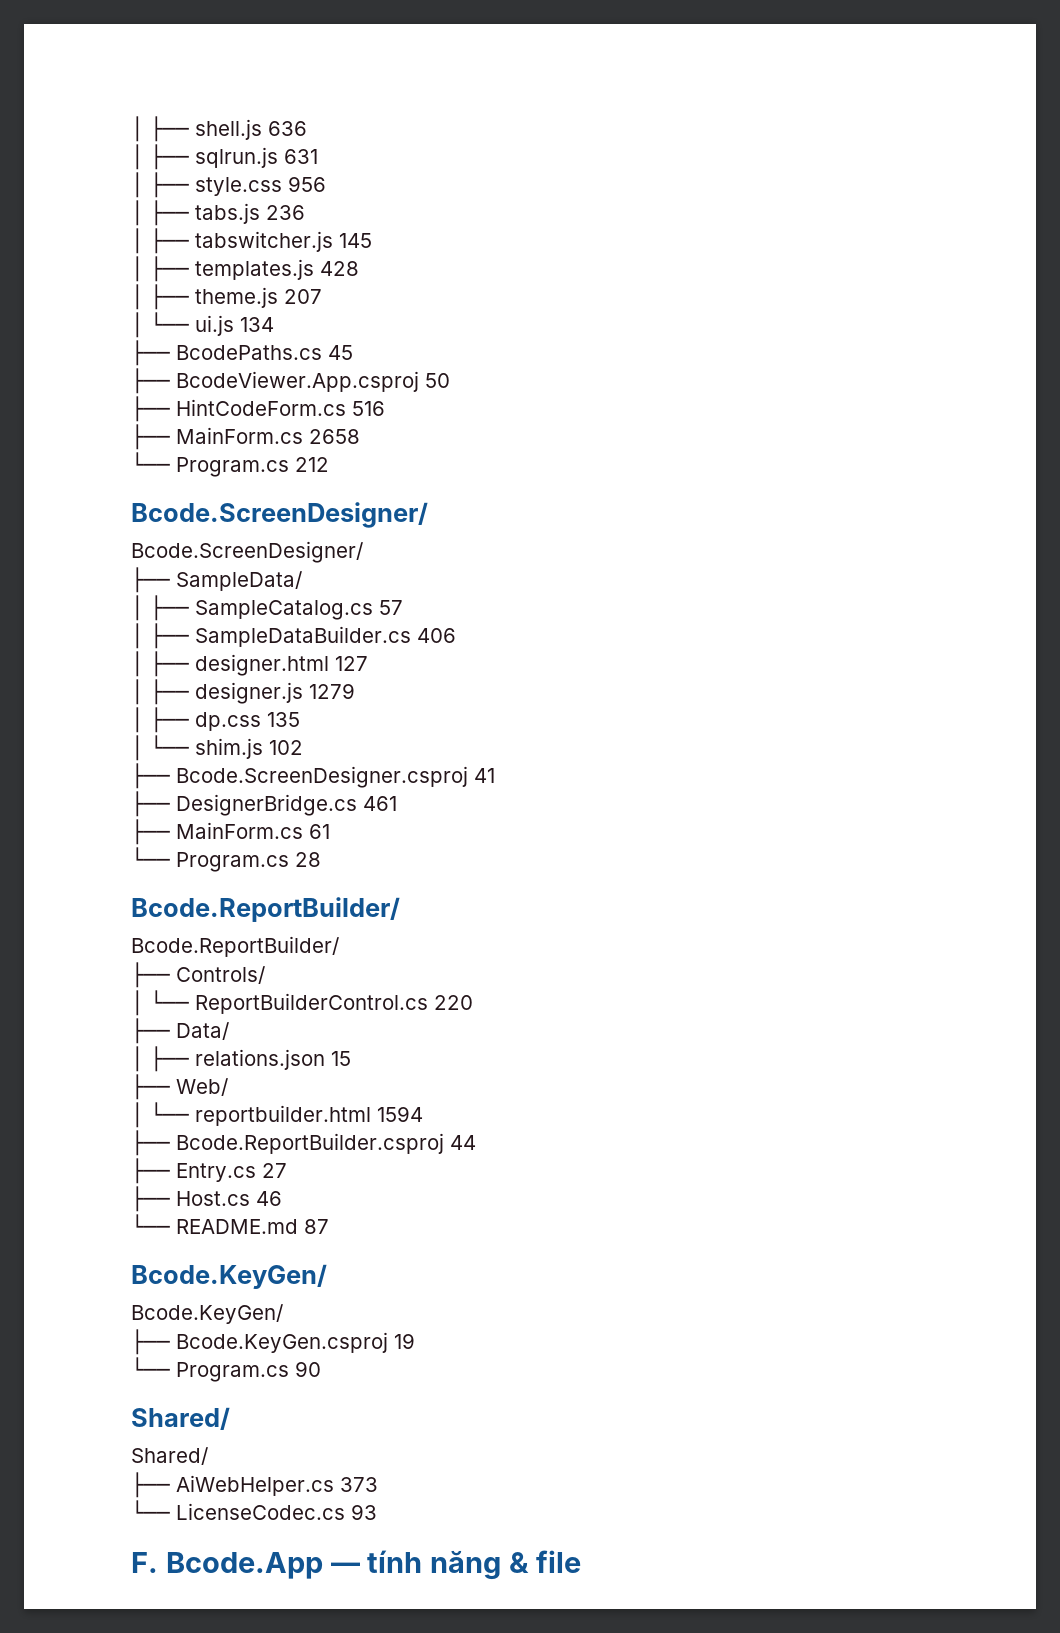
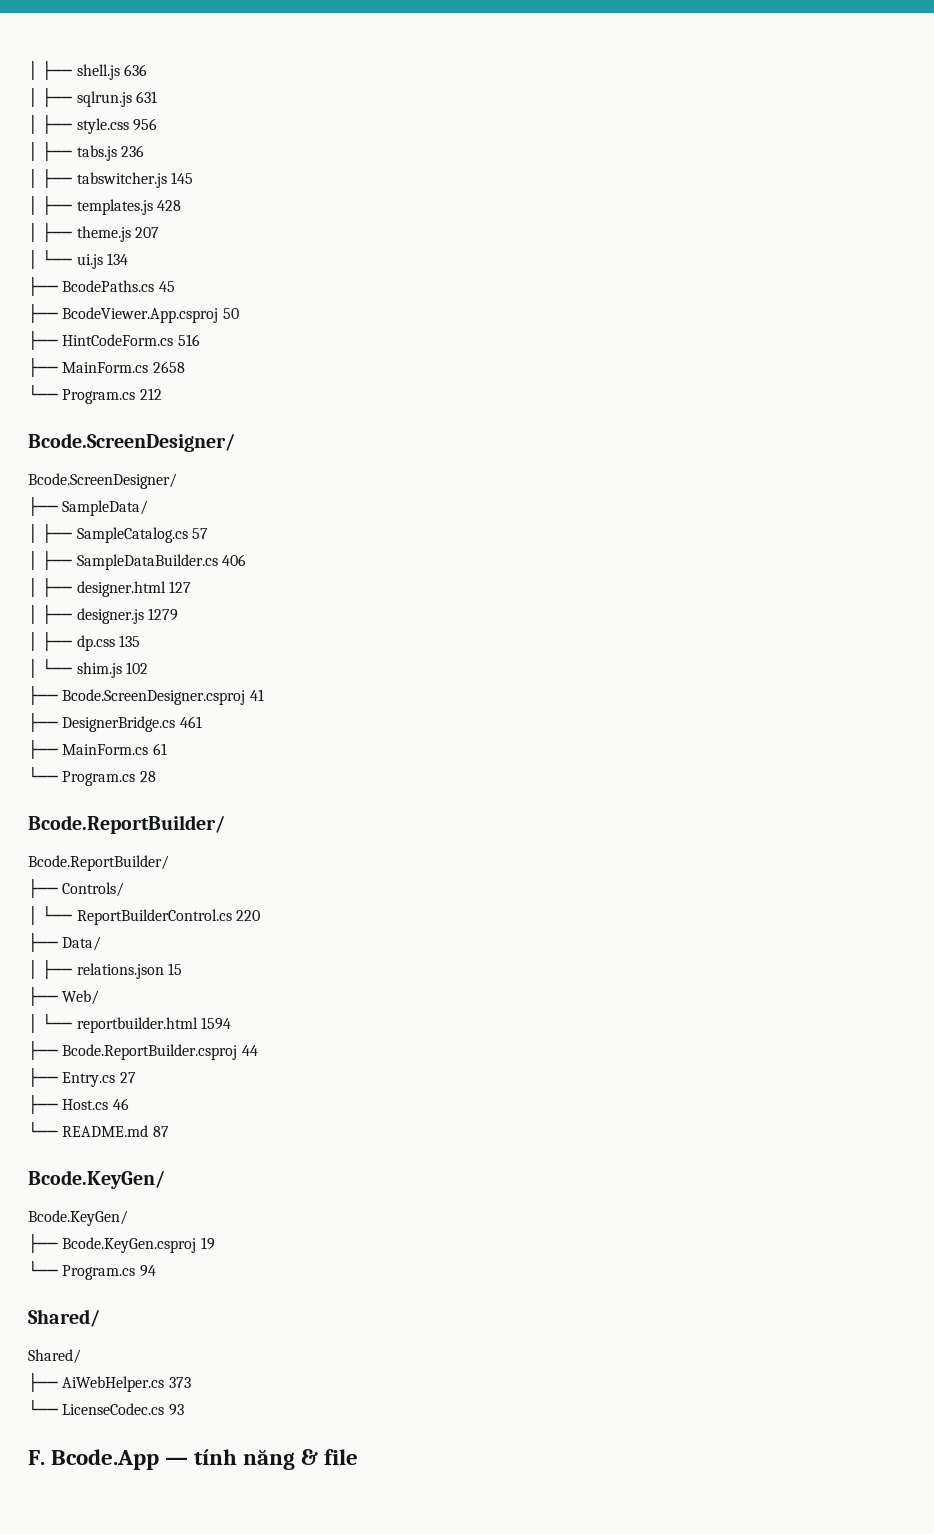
[295,1361,321,1377] 90 -> [139,1265,156,1277] 94

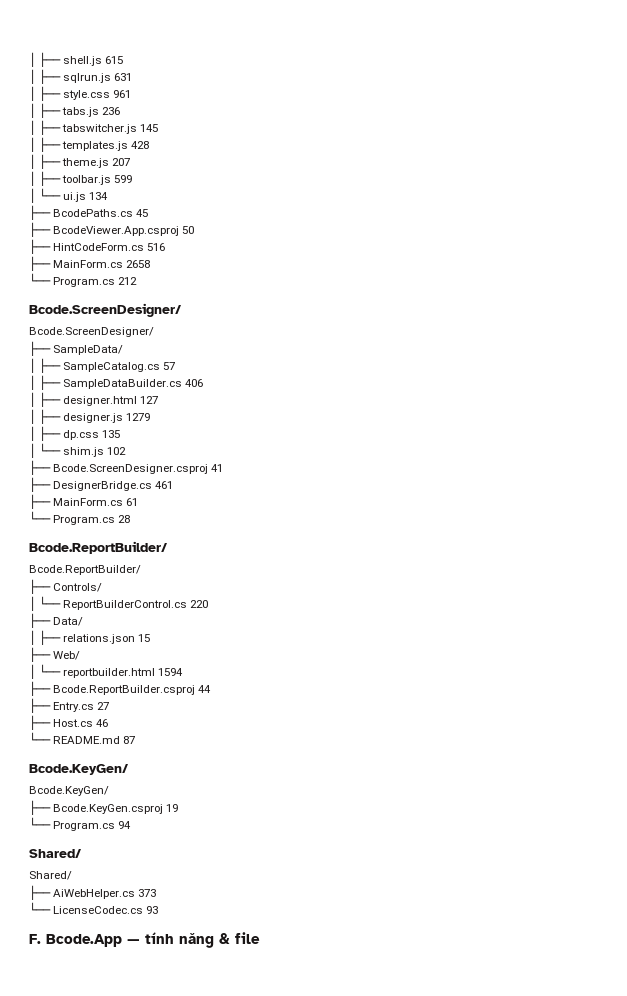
[123,64,147,76] 636 -> [105,56,124,64] 615
[132,118,157,131] 956 -> [113,90,132,98] 961
(159, 232) none -> [29,171,133,186] // │ ├── toolbar.js 599

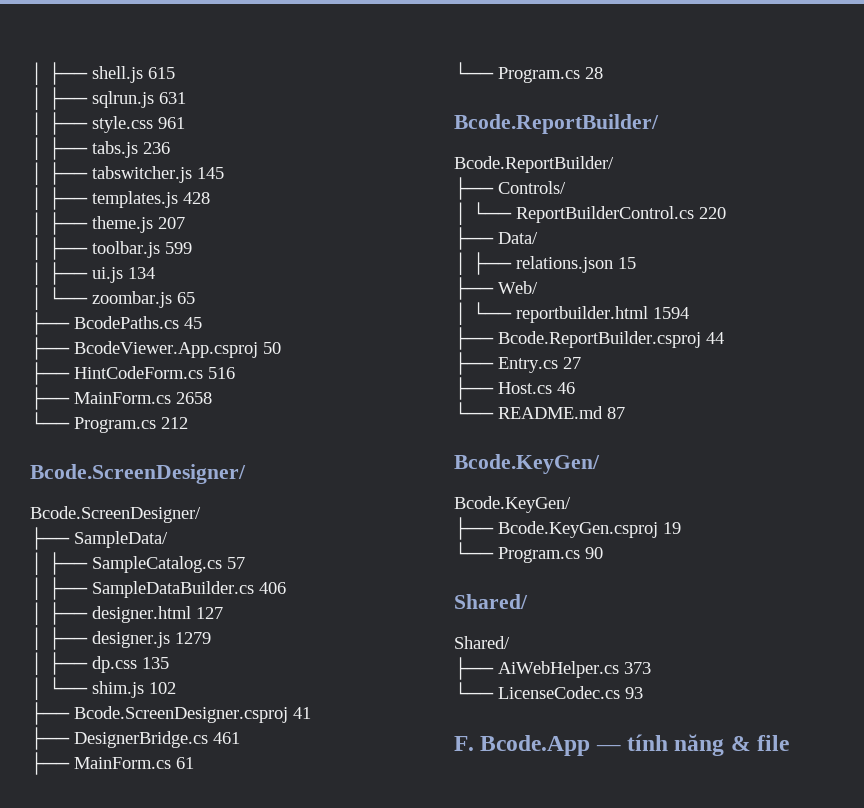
[39,188,62,200] └── -> [48,262,88,285] ├──
(109, 196) none -> [30,287,195,310] // │ └── zoombar.js 65
[118,821,132,829] 94 -> [585,547,603,559] 90

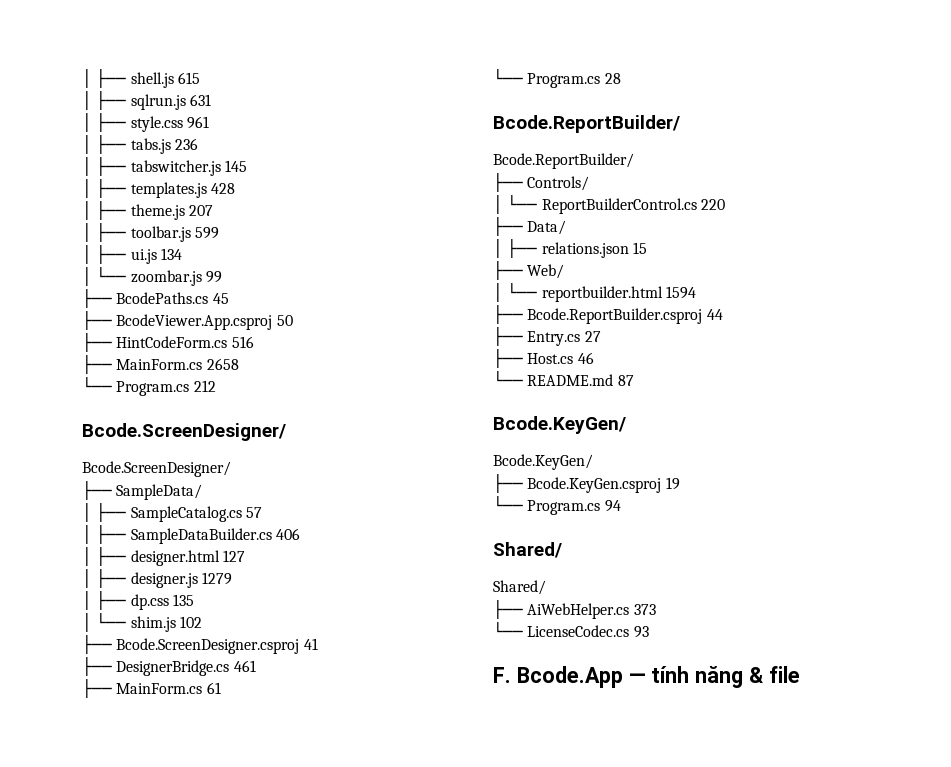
[177,292,195,304] 65 -> [205,271,222,283] 99
[585,547,603,559] 90 -> [604,500,621,512] 94

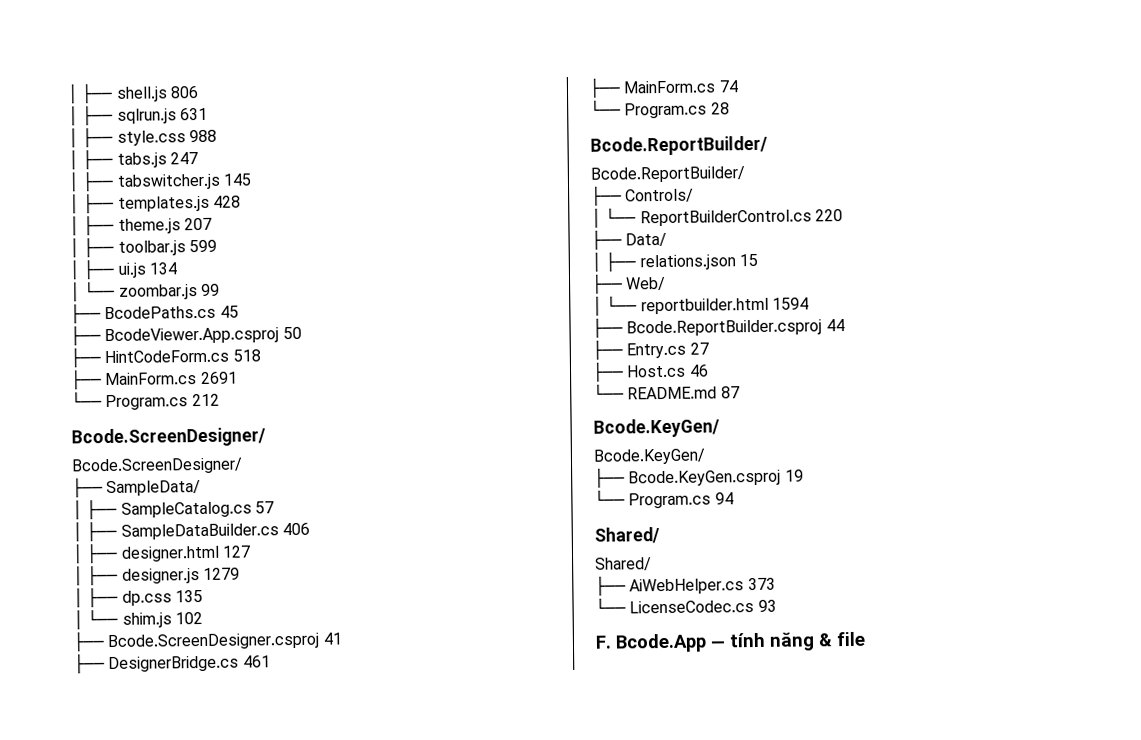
[177,72,200,84] 615 -> [169,86,199,99] 806
[186,116,209,129] 961 -> [188,129,217,143] 988
[174,138,198,150] 236 -> [169,152,198,165] 247
[231,336,254,348] [82,354,239,374] 516 // ├── MainForm.cs 2658 -> [232,349,261,362] [70,369,238,390] 518 // ├── MainForm.cs 2691
[206,682,221,694] 61 -> [718,80,739,93] 74

